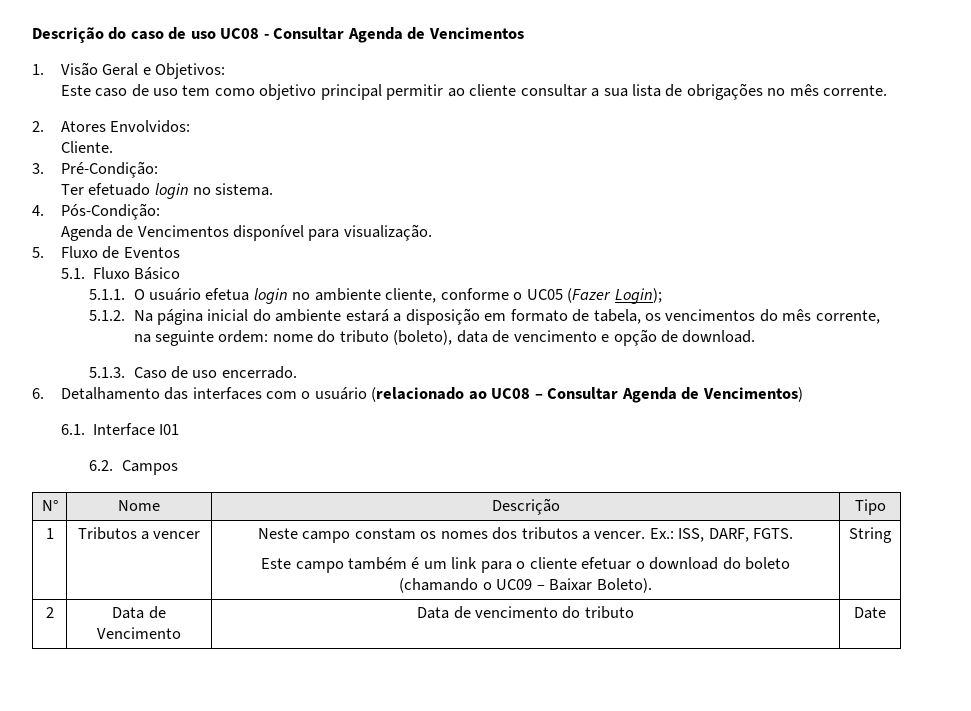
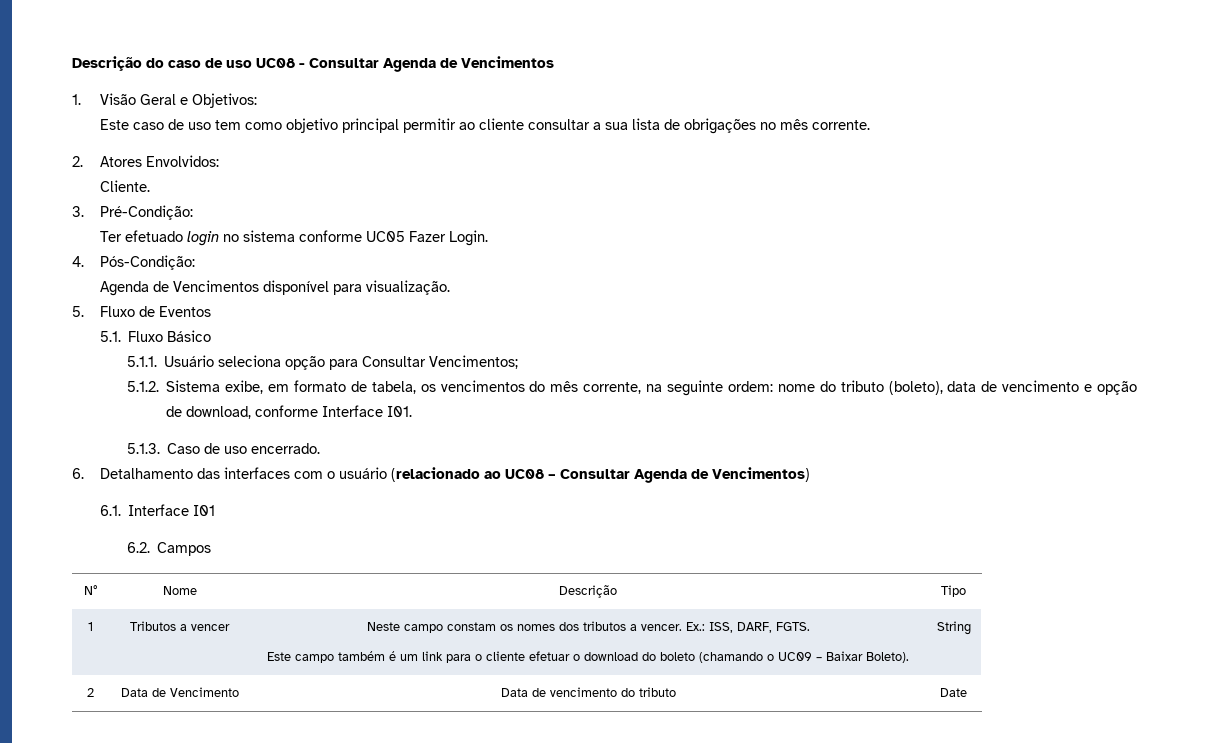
[215,183,274,196] sistema. -> [242,230,488,246] sistema conforme UC05 Fazer Login.
[133,288,662,304] [89,308,480,325] O usuário efetua login no ambiente cliente, conforme o UC05 (Fazer Login); // 5.1.2. Na página inicial do ambiente estará a disposição -> [164,355,519,370] [126,380,264,394] Usuário seleciona opção para Consultar Vencimentos; // 5.1.2. Sistema exibe,
[682,330,756,343] download. -> [186,405,413,419] download, conforme Interface I01.

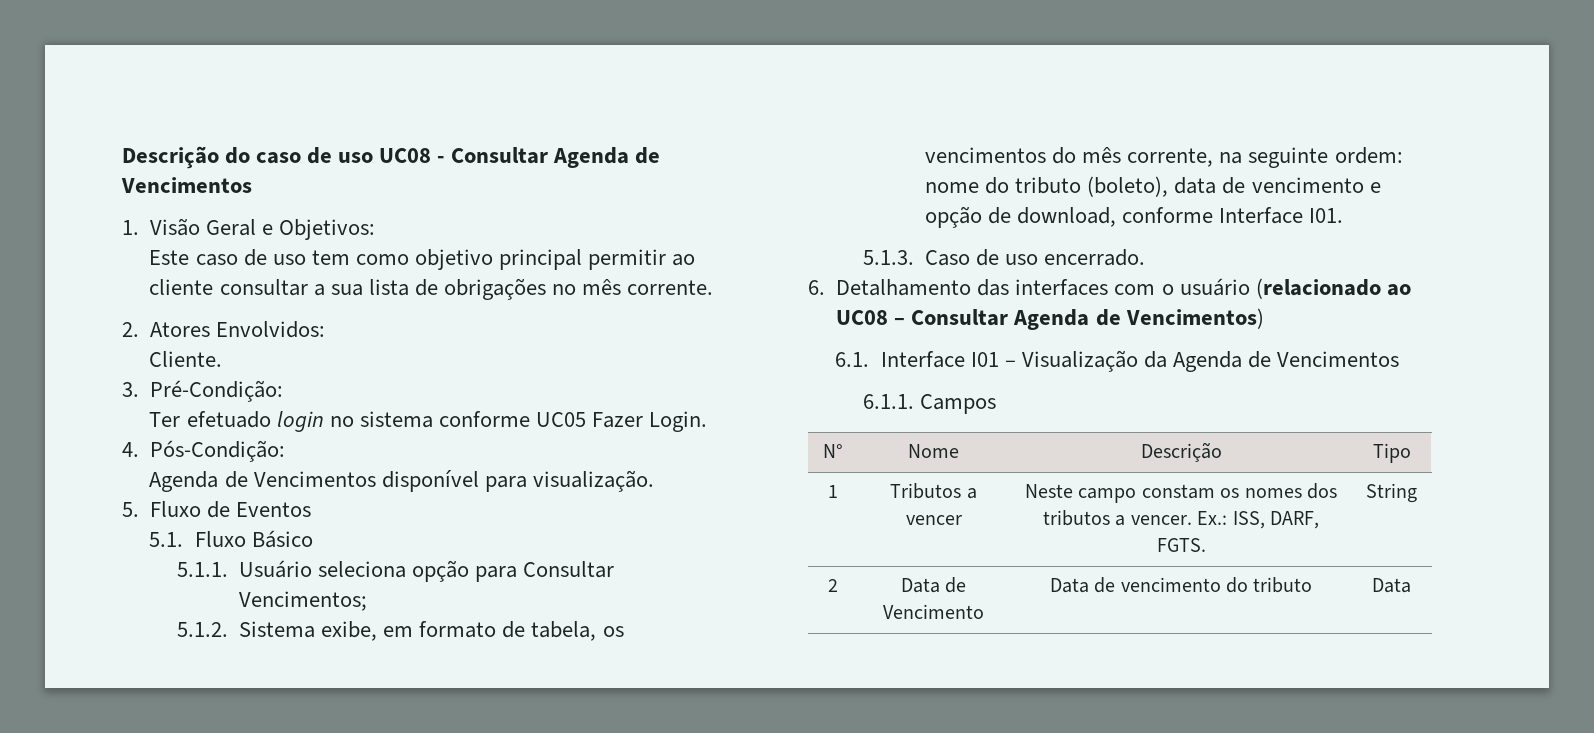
[126,542,150,553] // 6.2. -> [1004,350,1400,372] [862,394,914,409] – Visualização da Agenda de Vencimentos // 6.1.1.
[267,651,909,663] // Este campo também é um link para o cliente efetuar o download do boleto (chamando o UC09 – Baixar Boleto). -> (1206, 545) none
[940,688,967,697] Date -> [1372,578,1411,593] Data

